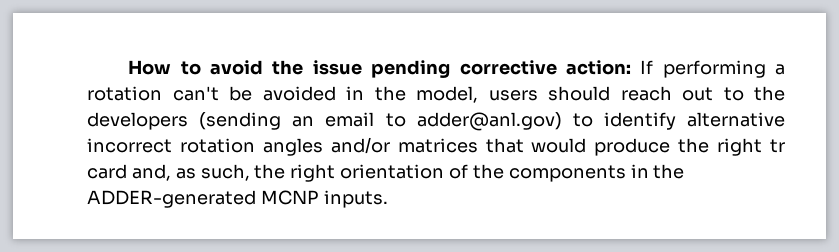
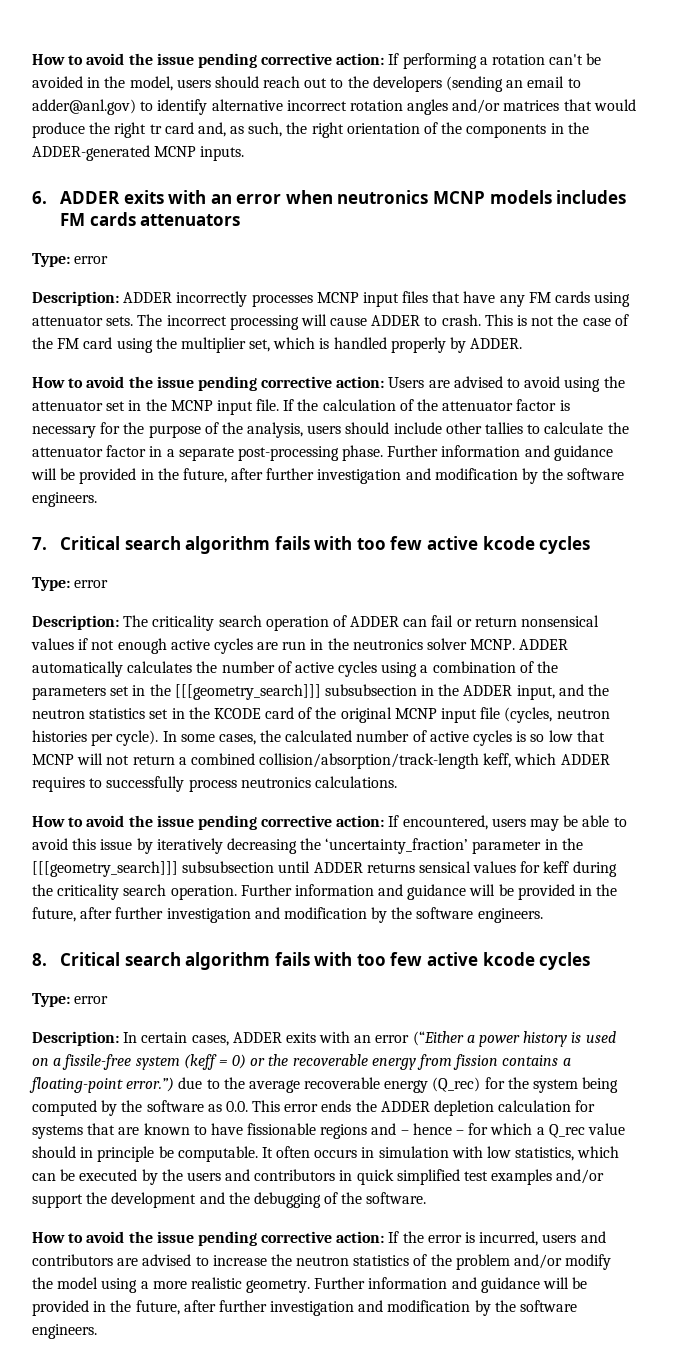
(388, 199) none -> [32,190,627,204] [59,212,241,226] [32,253,109,267] [32,291,631,307] [32,314,629,330] [32,337,523,353] [32,376,625,392] [32,399,570,415] [32,422,629,438] [32,445,613,461] [31,468,625,484] [32,492,97,507] [32,536,591,554] [32,577,109,591] [32,615,600,631] [31,638,569,654] [32,661,559,677] [32,684,610,700] [32,707,610,723] [32,730,605,746] [32,753,610,769] [32,776,397,792] [32,815,627,831] [32,838,583,854] [32,861,617,877] [32,884,618,900] [32,907,543,923] [32,952,591,970] [32,993,109,1007] [32,1031,616,1047] [32,1054,571,1070] [29,1077,619,1093] [32,1100,596,1116] [32,1123,625,1139] [32,1146,620,1162] [32,1169,605,1185] [32,1192,427,1208] [32,1231,606,1246] [32,1254,612,1270] [32,1277,588,1293] [32,1300,578,1316] [32,1324,97,1339] // 6. ADDER exits with an error when neutronics MCNP models includes FM cards attenuators // Type: error // Description: ADDER incorrectly processes MCNP input files that have any FM cards using attenuator sets. The incorrect processing will cause ADDER to crash. This is not the case of the FM card using the multiplier set, which is handled properly by ADDER. // How to avoid the issue pending corrective action: Users are advised to avoid using the attenuator set in the MCNP input file. If the calculation of the attenuator factor is necessary for the purpose of the analysis, users should include other tallies to calculate the attenuator factor in a separate post-processing phase. Further information and guidance will be provided in the future, after further investigation and modification by the software engineers. // 7. Critical search algorithm fails with too few active kcode cycles // Type: error // Description: The criticality search operation of ADDER can fail or return nonsensical values if not enough active cycles are run in the neutronics solver MCNP. ADDER automatically calculates the number of active cycles using a combination of the parameters set in the [[[geometry_search]]] subsubsection in the ADDER input, and the neutron statistics set in the KCODE card of the original MCNP input file (cycles, neutron histories per cycle). In some cases, the calculated number of active cycles is so low that MCNP will not return a combined collision/absorption/track-length keff, which ADDER requires to successfully process neutronics calculations. // How to avoid the issue pending corrective action: If encountered, users may be able to avoid this issue by iteratively decreasing the ‘uncertainty_fraction’ parameter in the [[[geometry_search]]] subsubsection until ADDER returns sensical values for keff during the criticality search operation. Further information and guidance will be provided in the future, after further investigation and modification by the software engineers. // 8. Critical search algorithm fails with too few active kcode cycles // Type: error // Description: In certain cases, ADDER exits with an error (“Either a power history is used on a fissile-free system (keff = 0) or the recoverable energy from fission contains a floating-point error.”) due to the average recoverable energy (Q_rec) for the system being computed by the software as 0.0. This error ends the ADDER depletion calculation for systems that are known to have fissionable regions and – hence – for which a Q_rec value should in principle be computable. It often occurs in simulation with low statistics, which can be executed by the users and contributors in quick simplified test examples and/or support the development and the debugging of the software. // How to avoid the issue pending corrective action: If the error is incurred, users and contributors are advised to increase the neutron statistics of the problem and/or modify the model using a more realistic geometry. Further information and guidance will be provided in the future, after further investigation and modification by the software engineers.

